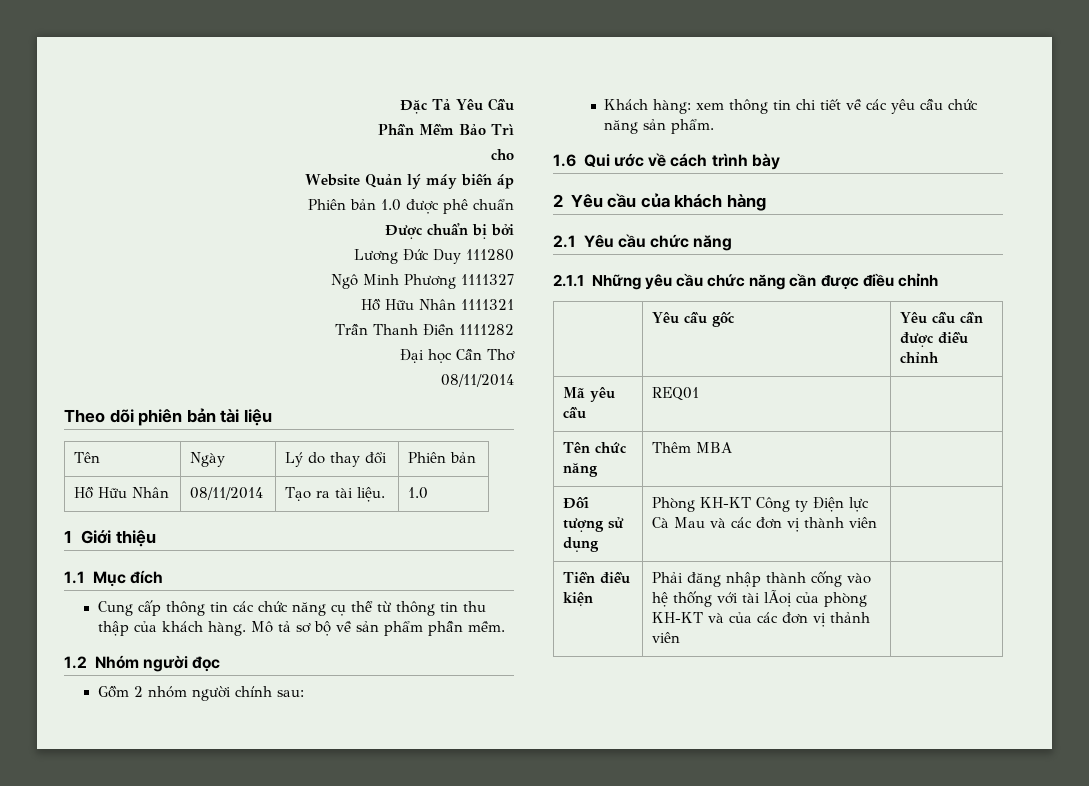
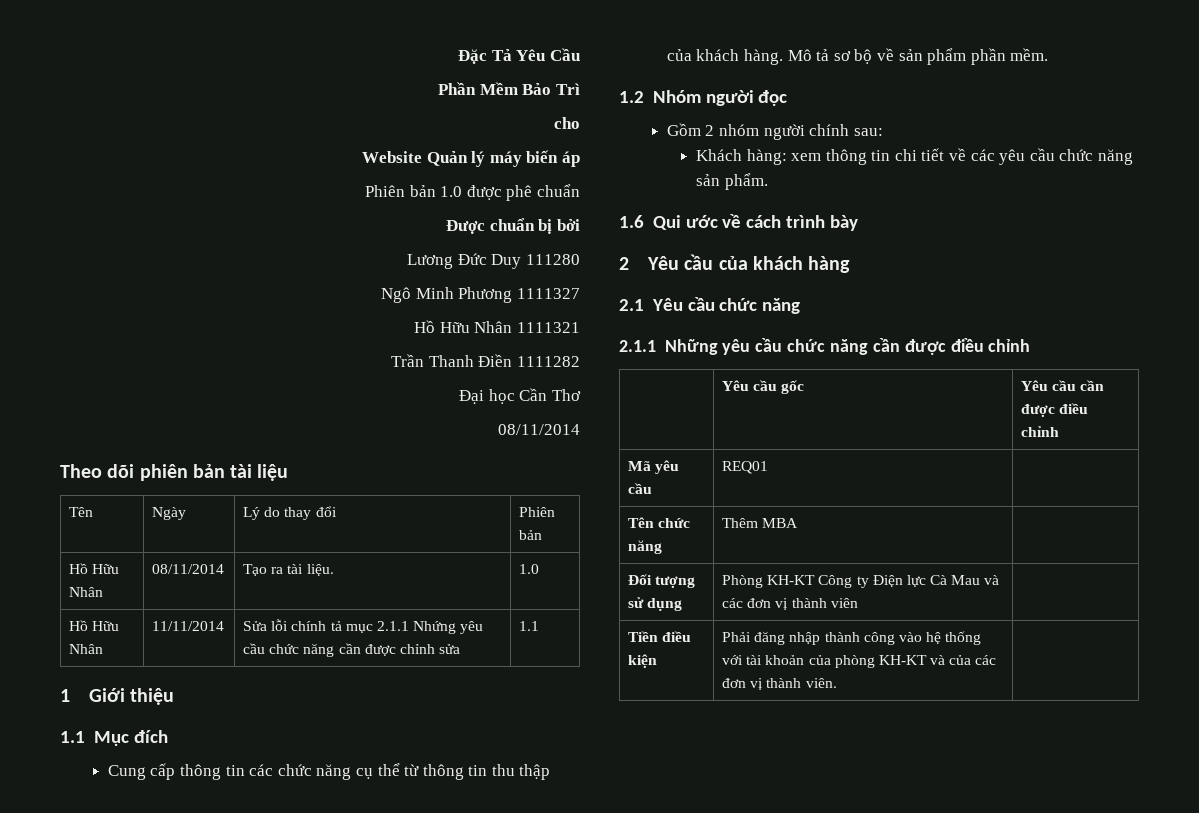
(429, 493) none -> [68,620,120,631] [68,644,103,654] [151,621,224,631] [242,619,484,634] [242,643,461,657] [518,621,539,631] // Hồ Hữu Nhân | 11/11/2014 | Sửa lỗi chính tả mục 2.1.1 Nhứng yêu cầu chức năng cần được chỉnh sửa | 1.1
[811,571,843,587] cống -> [863,632,895,645] công
[764,590,793,607] lÃoị -> [765,655,805,665] khoản
[830,612,871,623] [652,632,681,643] thảnh viên -> [766,678,837,688] thành viên.

